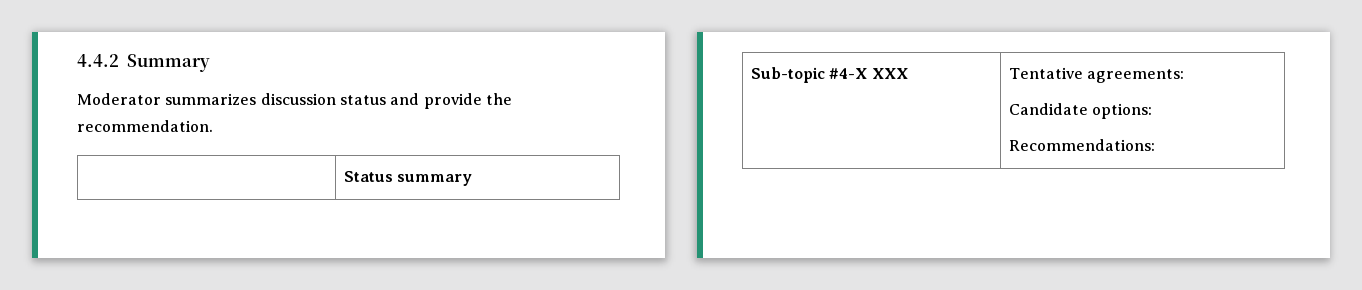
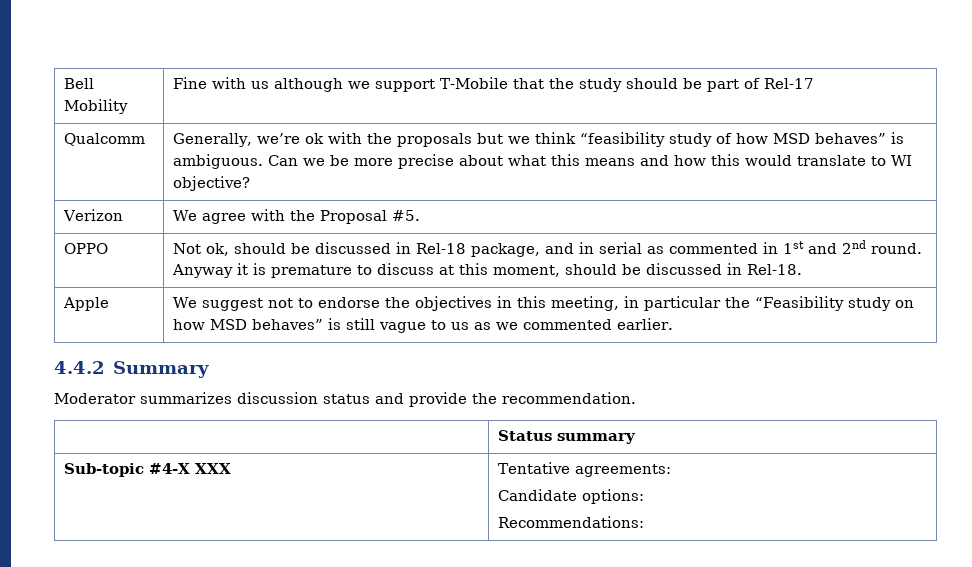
(77, 60) none -> [64,78,95,89] [64,99,129,114] [173,77,815,92] [64,133,146,146] [173,132,905,147] [173,154,913,169] [173,176,251,191] [63,209,124,221] [173,209,421,224] [64,243,109,254] [173,240,923,257] [172,263,803,278] [63,297,110,311] [173,296,915,311] [173,318,674,333] Bell Mobility | Fine with us although we support T-Mobile that the study should be part of Rel-17 // Qualcomm | Generally, we’re ok with the proposals but we think “feasibility study of how MSD behaves” is ambiguous. Can we be more precise about what this means and how this would translate to WI objective? // Verizon | We agree with the Proposal #5. // OPPO | Not ok, should be discussed in Rel-18 package, and in serial as commented in 1st and 2nd round. Anyway it is premature to discuss at this moment, should be discussed in Rel-18. // Apple | We suggest not to endorse the objectives in this meeting, in particular the “Feasibility study on how MSD behaves” is still vague to us as we commented earlier. //

